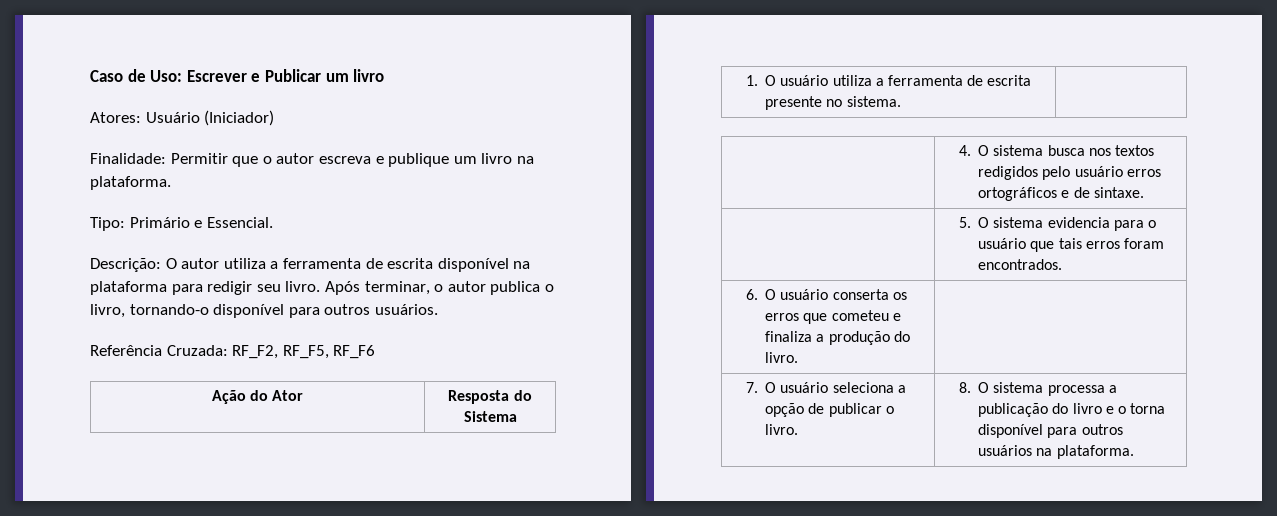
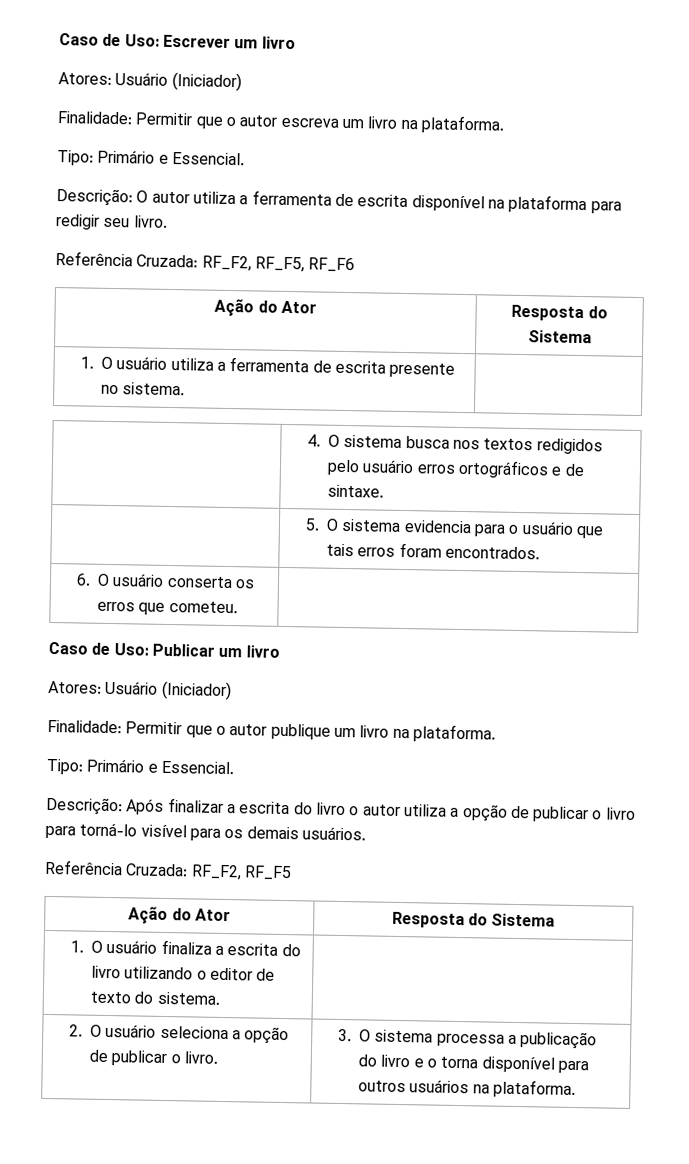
[251,69,321,82] e Publicar -> (231, 41) none
[375,153,450,167] e publique -> (339, 122) none
[324,281,554,295] [90,304,438,318] Após terminar, o autor publica o livro, tornando-o disponível para outros usuários. -> (168, 221) none
[831,310,901,321] [765,331,910,345] [765,352,799,363] [745,382,758,393] cometeu e finaliza a produção do livro. | // 7. -> [168,600,238,614] [48,641,280,658] [48,680,232,701] [47,719,496,743] [46,758,234,775] [45,796,636,823] [45,822,366,841] [44,859,292,881] [128,906,231,925] [391,911,556,929] [70,939,301,957] [91,965,276,981] [90,991,220,1005] [69,1024,84,1037] cometeu. | // Caso de Uso: Publicar um livro // Atores: Usuário (Iniciador) // Finalidade: Permitir que o autor publique um livro na plataforma. // Tipo: Primário e Essencial. // Descrição: Após finalizar a escrita do livro o autor utiliza a opção de publicar o livro para torná-lo visível para os demais usuários. // Referência Cruzada: RF_F2, RF_F5 // Ação do Ator | Resposta do Sistema // 1. O usuário finaliza a escrita do livro utilizando o editor de texto do sistema. | // 2.
[958,382,971,393] 8. -> [338,1028,353,1042] 3.

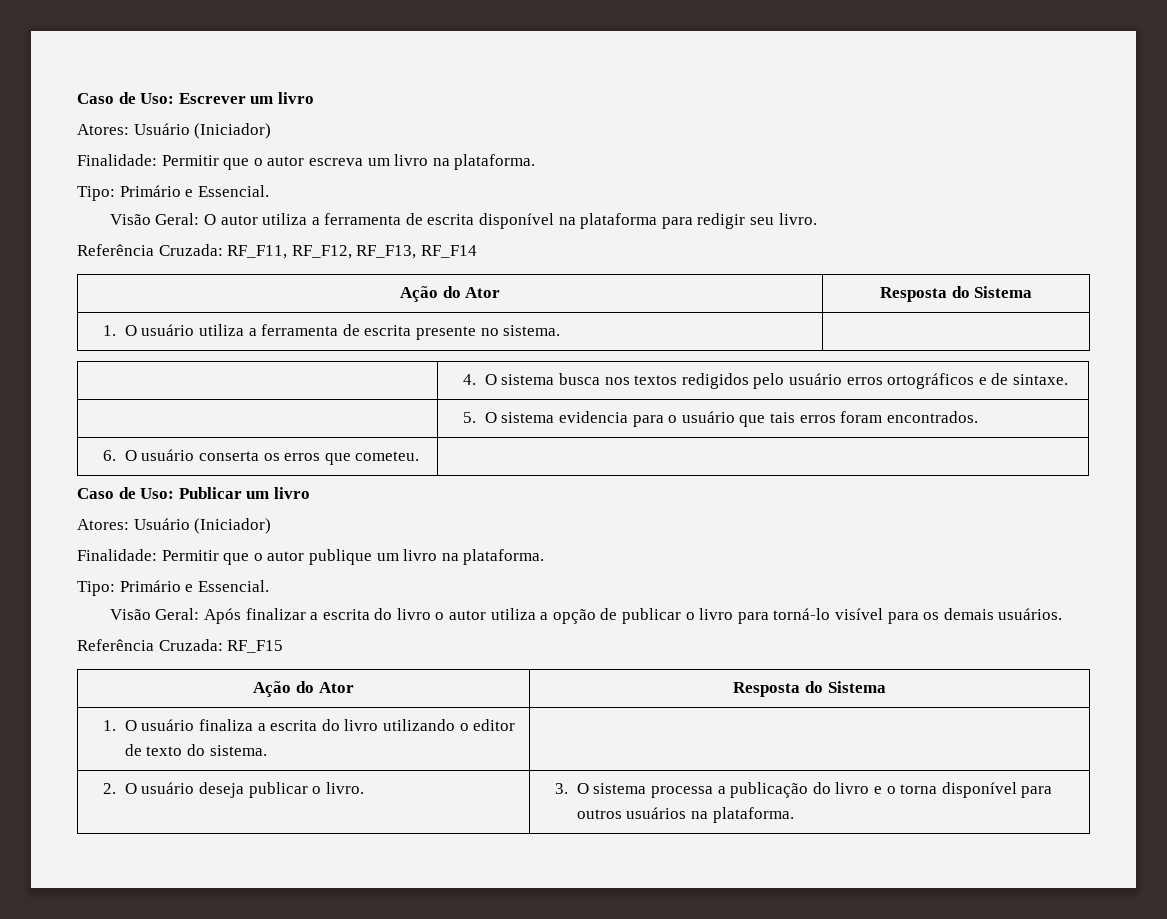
[56,188,133,207] Descrição: -> [109,213,200,225] Visão Geral:
[201,255,356,273] RF_F2, RF_F5, RF_F6 -> [227,245,477,259] RF_F11, RF_F12, RF_F13, RF_F14
[45,796,123,816] Descrição: -> [109,608,200,620] Visão Geral:
[190,864,292,881] RF_F2, RF_F5 -> [227,640,284,653] RF_F15
[159,1025,290,1045] [89,1049,109,1063] seleciona a opção de -> [199,782,245,798] deseja

